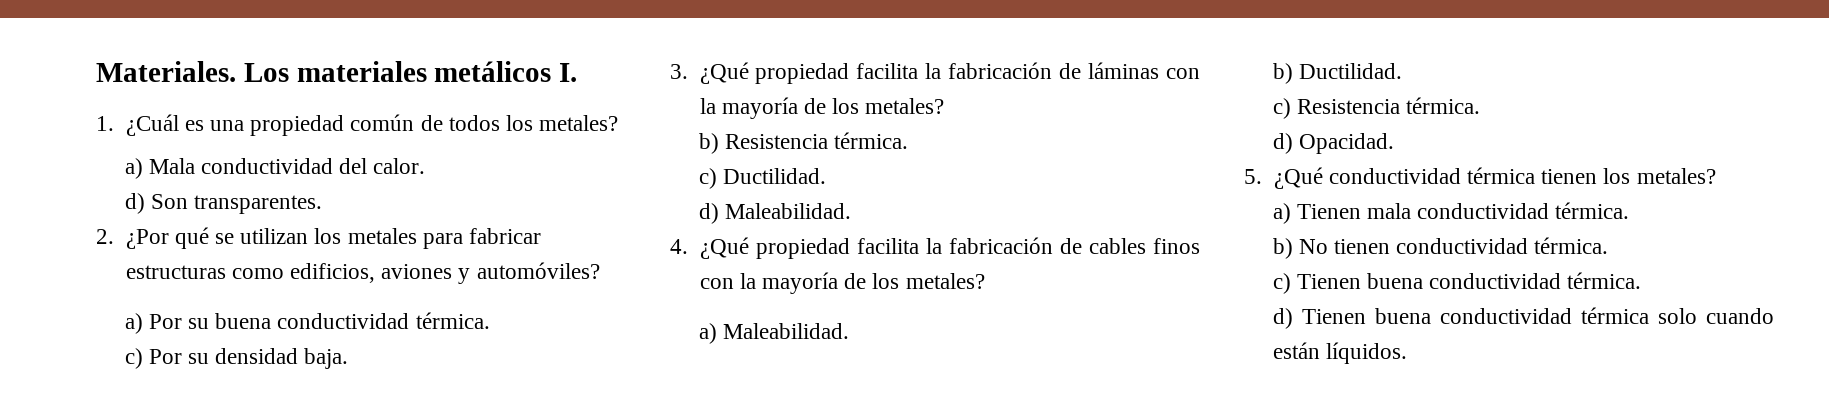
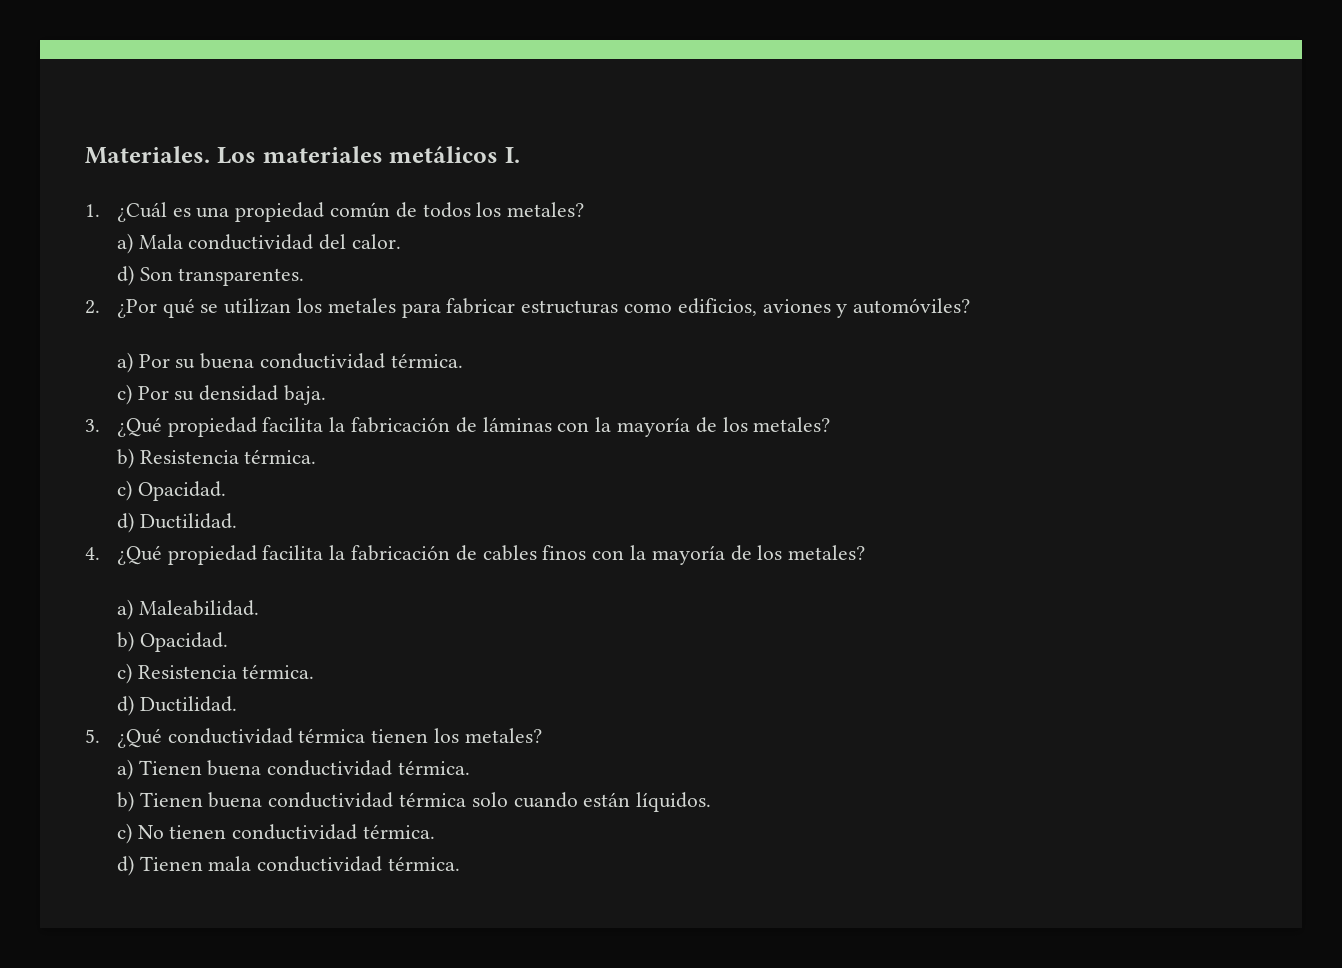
[722,168,826,184] [698,203,851,224] Ductilidad. // d) Maleabilidad. -> [137,481,226,501] [116,512,237,533] Opacidad. // d) Ductilidad.
[1298,63,1402,79] Ductilidad. -> [139,632,228,652] Opacidad.
[1298,133,1394,154] Opacidad. -> [139,696,237,712] Ductilidad.
[1367,203,1412,219] mala -> [207,760,262,776] buena
[1298,237,1609,254] [1272,272,1642,294] [1272,308,1293,329] No tienen conductividad térmica. // c) Tienen buena conductividad térmica. // d) -> (134, 801) none
(1407, 353) none -> [116,823,436,844] [116,855,461,876] // c) No tienen conductividad térmica. // d) Tienen mala conductividad térmica.

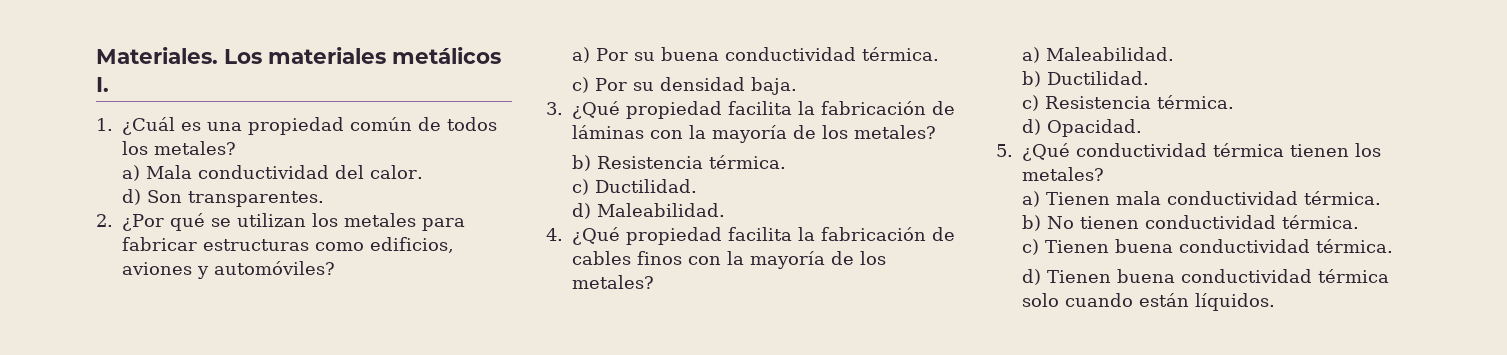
[137,481,226,501] [116,512,237,533] Opacidad. // d) Ductilidad. -> [594,179,697,193] [571,203,725,219] Ductilidad. // d) Maleabilidad.
[139,632,228,652] Opacidad. -> [1046,71,1149,85] Ductilidad.
[139,696,237,712] Ductilidad. -> [1046,119,1142,137] Opacidad.
[207,760,471,776] [116,791,134,812] buena conductividad térmica. // b) -> [1115,191,1381,205] [1021,215,1359,231] [1021,239,1393,255] [1021,269,1041,285] mala conductividad térmica. // b) No tienen conductividad térmica. // c) Tienen buena conductividad térmica. // d)
[116,823,436,844] [116,855,461,876] // c) No tienen conductividad térmica. // d) Tienen mala conductividad térmica. -> (1275, 302) none

